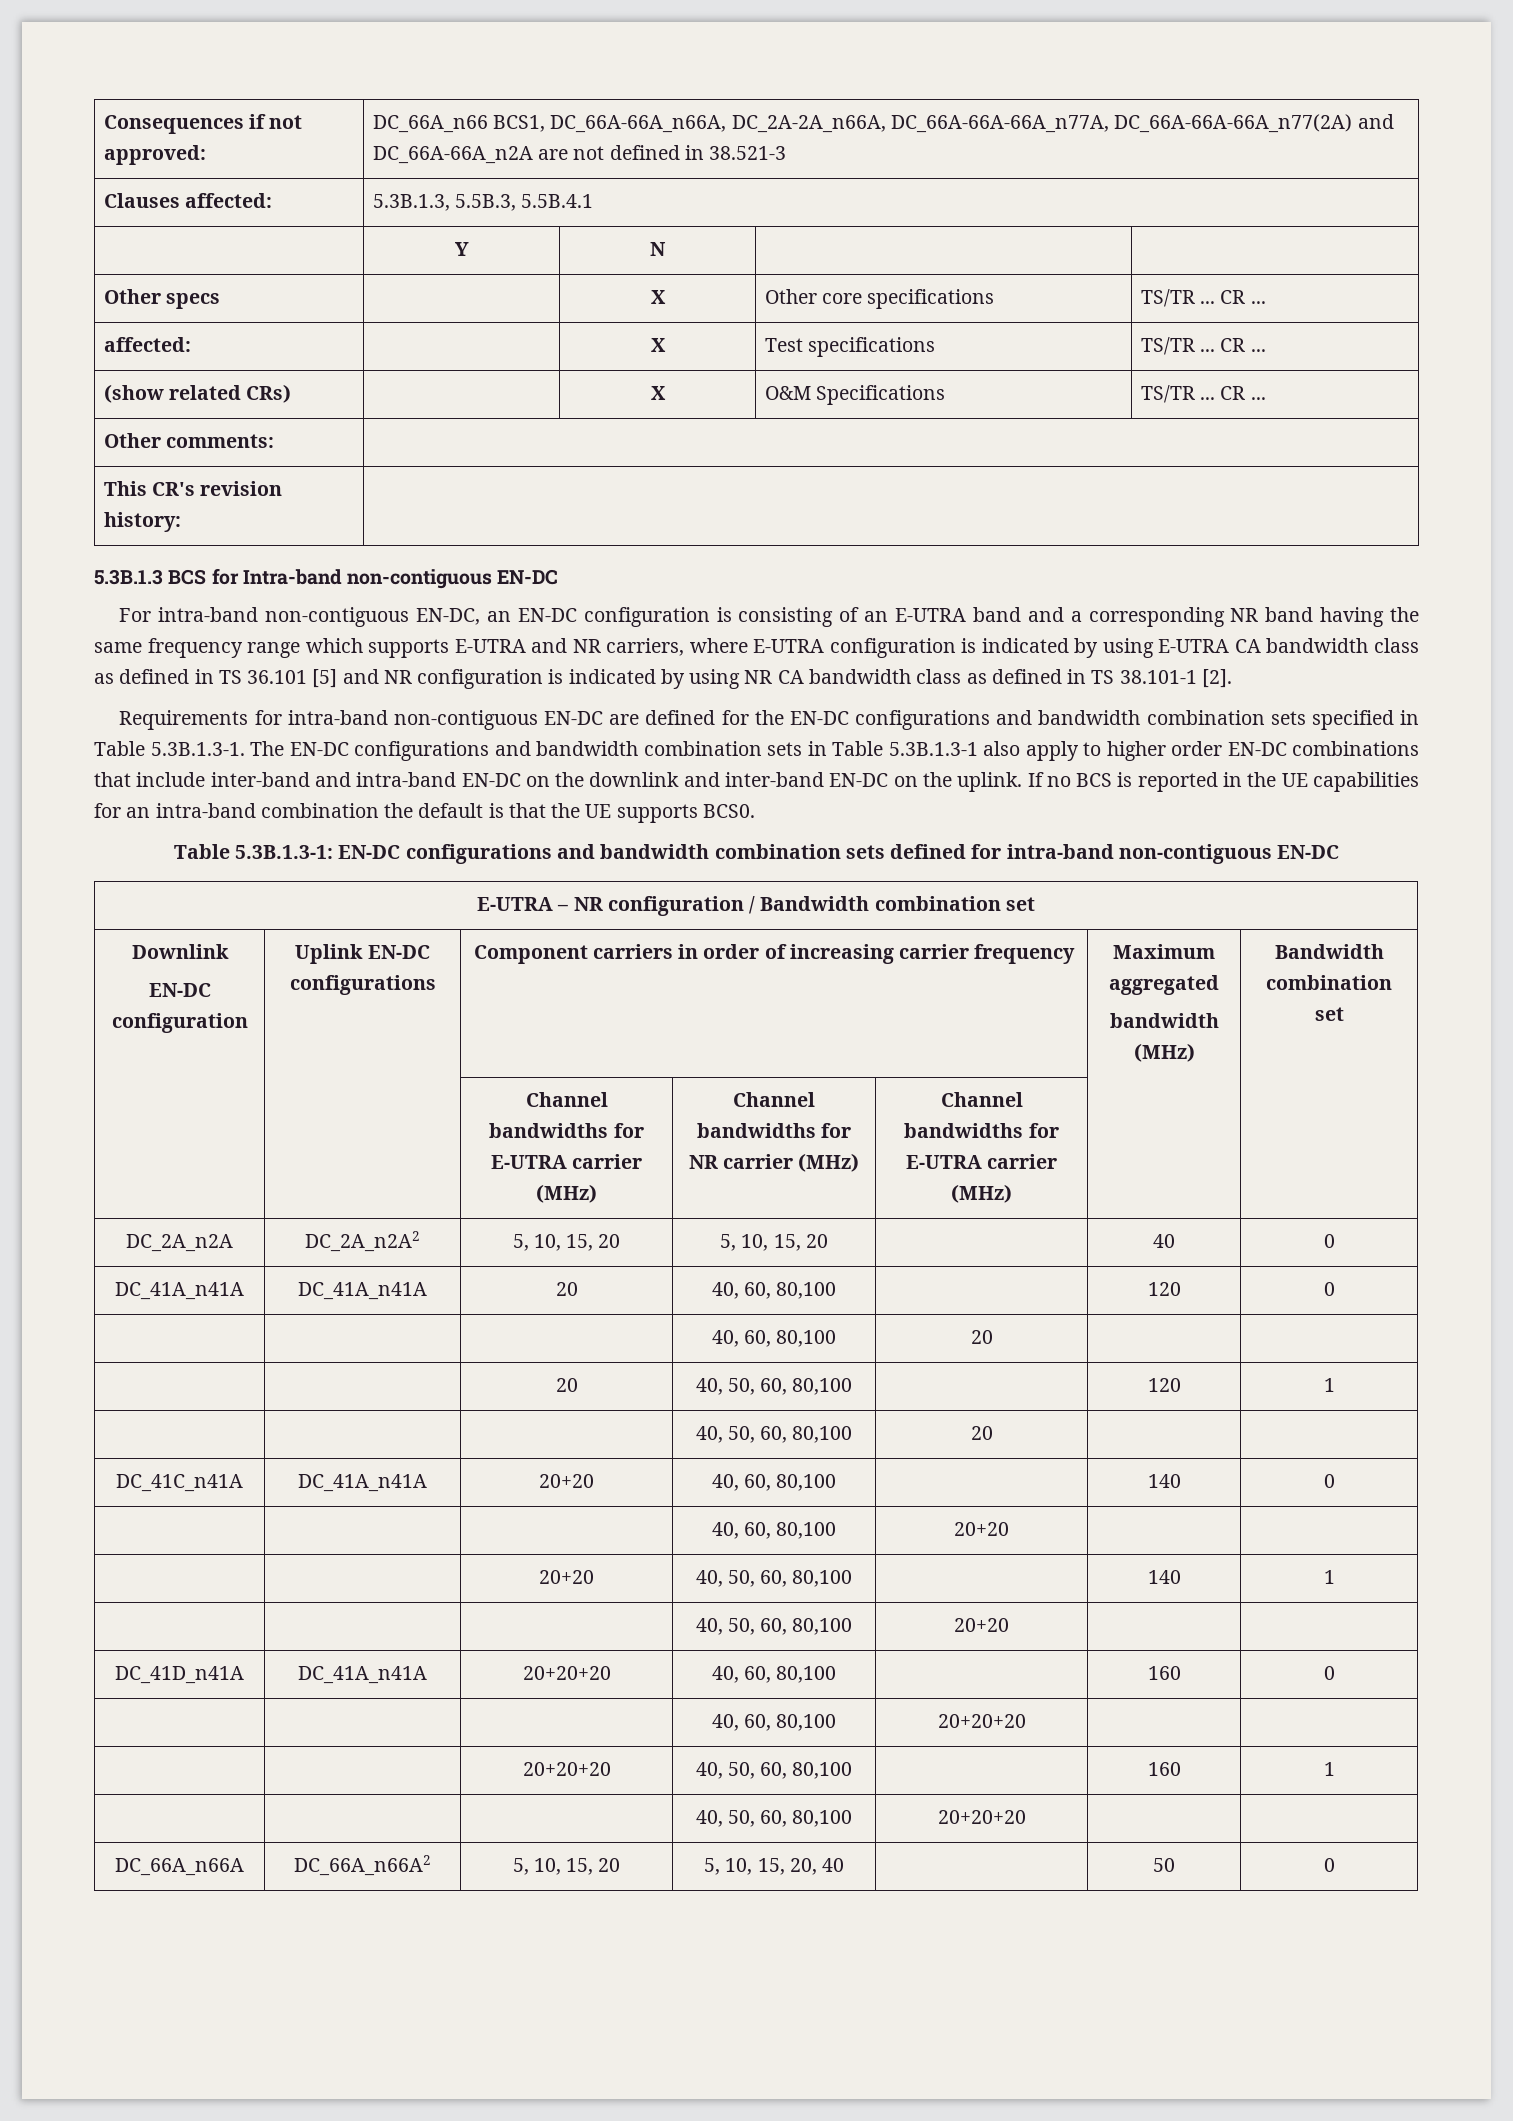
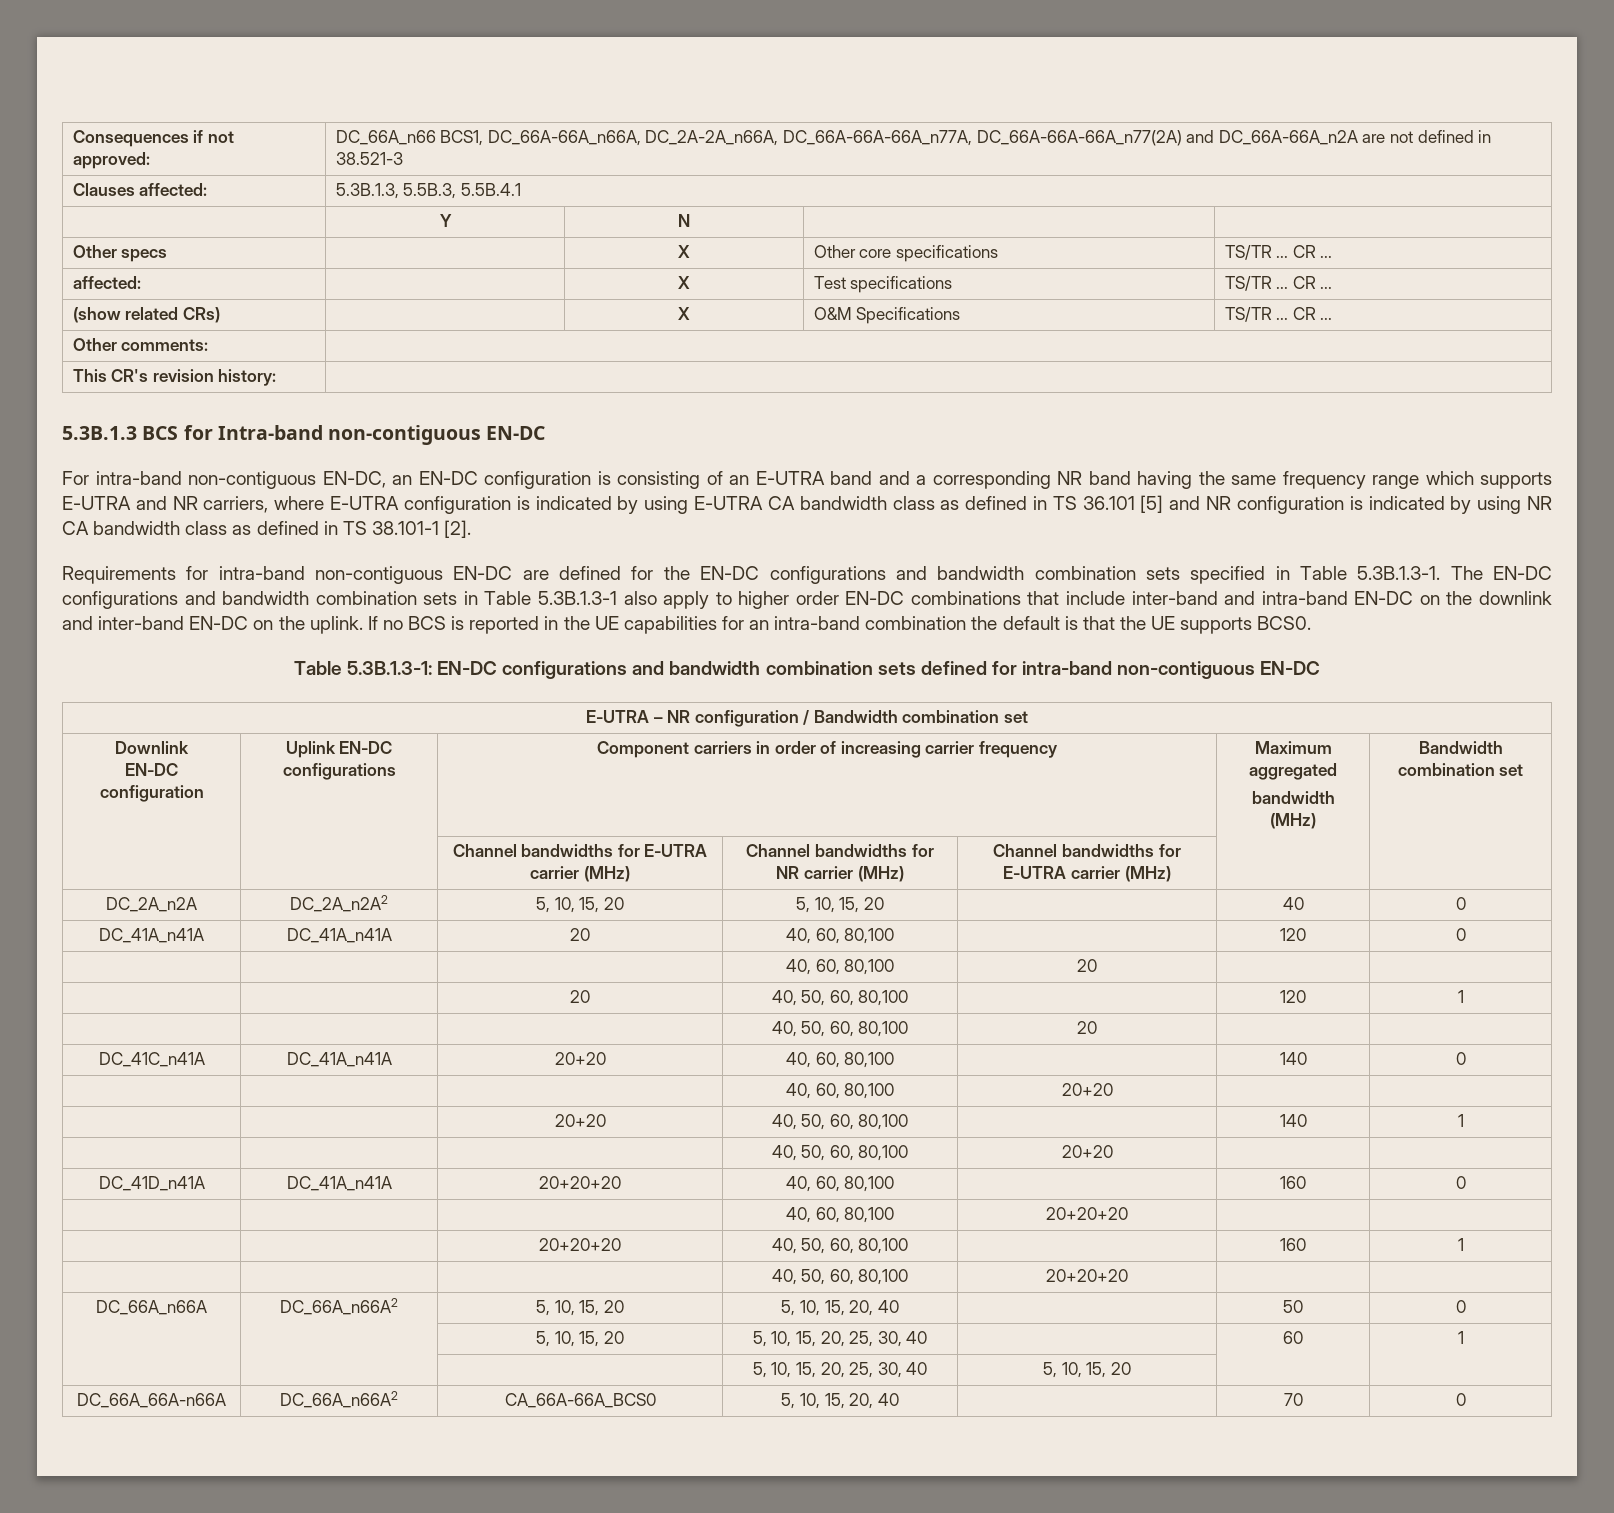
(1335, 1865) none -> [536,1331,624,1347] [752,1331,928,1347] [1283,1331,1303,1344] [1457,1331,1464,1344] [752,1362,928,1378] [1043,1362,1131,1378] [77,1393,226,1408] [280,1391,398,1408] [504,1393,656,1408] [781,1393,899,1409] [1283,1393,1303,1406] [1455,1393,1466,1406] // | | 5, 10, 15, 20 | 5, 10, 15, 20, 25, 30, 40 | | 60 | 1 // | | | 5, 10, 15, 20, 25, 30, 40 | 5, 10, 15, 20 | | // DC_66A_66A-n66A | DC_66A_n66A2 | CA_66A-66A_BCS0 | 5, 10, 15, 20, 40 | | 70 | 0

